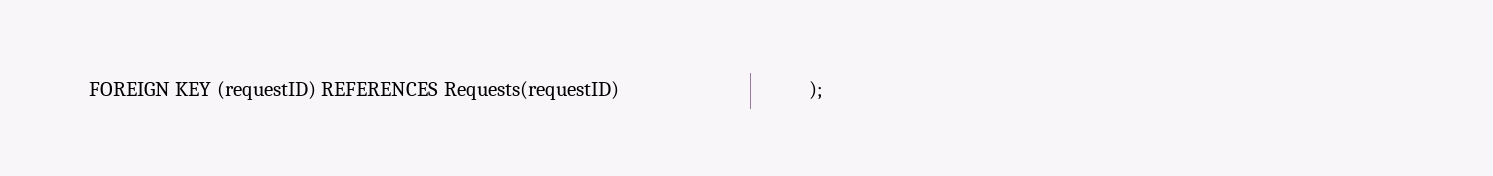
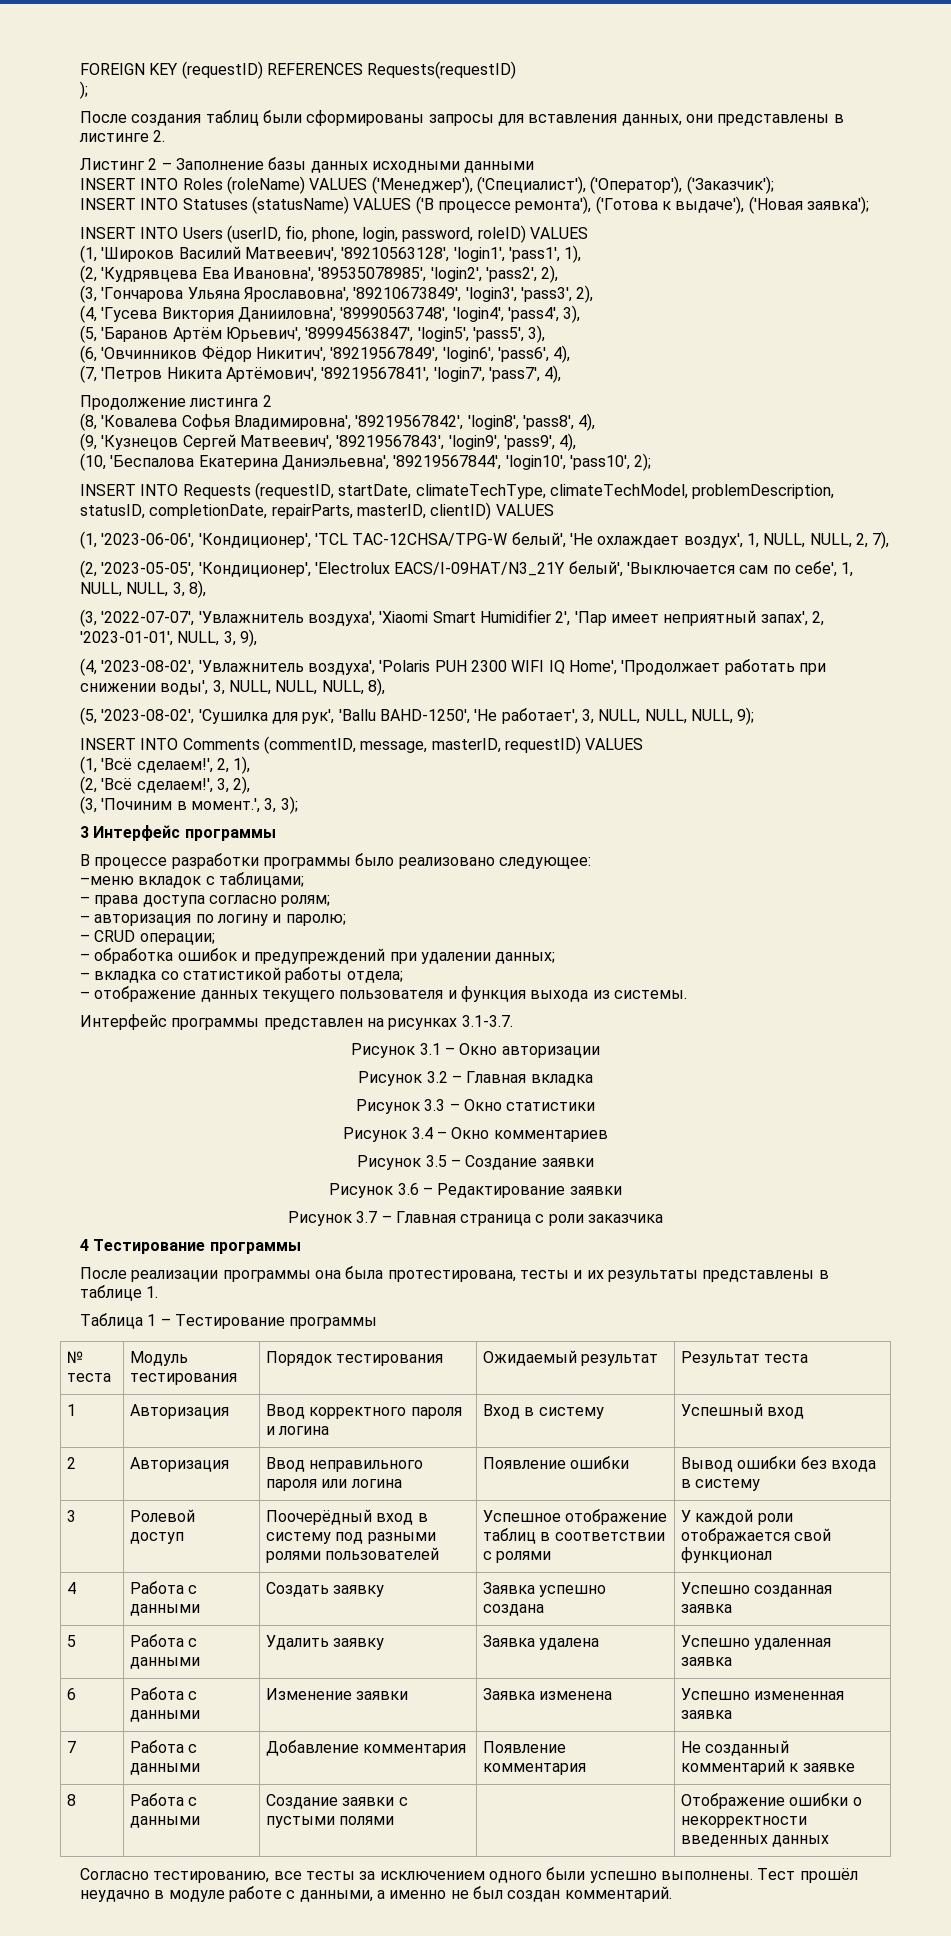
(823, 90) none -> [80,110,844,126] [79,130,166,142] [80,157,535,173] [80,176,774,194] [80,196,869,214] [80,225,588,243] [80,245,582,263] [80,265,559,283] [80,285,594,303] [80,305,581,323] [80,325,546,343] [80,345,571,363] [80,365,562,383] [80,395,272,410] [80,413,596,431] [80,433,577,451] [80,453,652,471] [80,482,835,500] [80,502,554,520] [80,531,890,549] [80,560,854,578] [80,580,207,598] [80,609,824,627] [80,629,258,647] [80,658,826,676] [80,678,386,696] [80,707,755,725] [80,736,644,754] [80,756,251,774] [80,776,251,794] [80,796,298,814] [80,825,276,841] [80,853,592,869] [80,872,305,888] [80,895,331,907] [80,914,346,926] [80,930,215,945] [80,948,556,964] [80,967,403,983] [80,986,687,1002] [80,1014,513,1030] [351,1043,600,1058] [358,1071,593,1086] [355,1099,596,1114] [343,1127,608,1142] [357,1155,594,1170] [329,1183,622,1198] [287,1211,664,1226] [80,1239,301,1254] [80,1266,829,1282] [80,1285,159,1301] [80,1313,378,1329] [67,1351,84,1363] [67,1373,112,1382] [130,1351,189,1366] [130,1373,238,1385] [266,1351,444,1366] [483,1350,659,1366] [681,1351,809,1366] [67,1404,77,1416] [130,1404,230,1419] [266,1404,462,1419] [266,1426,330,1435] [483,1404,604,1419] [681,1403,805,1419] [67,1457,77,1469] [130,1457,230,1472] [266,1457,424,1472] [266,1479,402,1491] [483,1456,630,1469] [681,1456,877,1472] [681,1479,761,1491] [67,1510,77,1522] [130,1509,196,1522] [130,1532,185,1544] [266,1509,428,1525] [266,1532,436,1544] [266,1547,440,1563] [483,1509,668,1525] [483,1528,665,1544] [483,1551,552,1563] [681,1509,793,1525] [681,1528,832,1544] [681,1547,773,1563] [67,1582,77,1594] [130,1581,198,1594] [130,1604,201,1616] [266,1582,385,1597] [483,1582,607,1597] [483,1604,545,1616] [681,1582,833,1597] [681,1604,733,1613] [67,1635,77,1647] [130,1634,198,1647] [130,1657,201,1669] [266,1635,385,1650] [483,1635,600,1650] [681,1635,832,1650] [681,1657,733,1666] [67,1688,77,1700] [130,1687,198,1700] [130,1710,201,1722] [266,1688,409,1700] [483,1688,613,1700] [681,1688,845,1700] [681,1710,733,1719] [67,1741,77,1753] [130,1740,198,1753] [130,1763,201,1775] [266,1740,467,1756] [483,1741,567,1753] [483,1763,587,1775] [681,1740,790,1756] [681,1759,855,1775] [67,1794,77,1806] [130,1793,198,1806] [130,1816,201,1828] [266,1794,408,1809] [266,1816,395,1828] [681,1793,862,1809] [681,1816,808,1828] [681,1835,830,1847] [80,1867,858,1883] [80,1886,672,1902] // После создания таблиц были сформированы запросы для вставления данных, они представлены в листинге 2. // Листинг 2 – Заполнение базы данных исходными данными // INSERT INTO Roles (roleName) VALUES ('Менеджер'), ('Специалист'), ('Оператор'), ('Заказчик'); // INSERT INTO Statuses (statusName) VALUES ('В процессе ремонта'), ('Готова к выдаче'), ('Новая заявка'); // INSERT INTO Users (userID, fio, phone, login, password, roleID) VALUES // (1, 'Широков Василий Матвеевич', '89210563128', 'login1', 'pass1', 1), // (2, 'Кудрявцева Ева Ивановна', '89535078985', 'login2', 'pass2', 2), // (3, 'Гончарова Ульяна Ярославовна', '89210673849', 'login3', 'pass3', 2), // (4, 'Гусева Виктория Данииловна', '89990563748', 'login4', 'pass4', 3), // (5, 'Баранов Артём Юрьевич', '89994563847', 'login5', 'pass5', 3), // (6, 'Овчинников Фёдор Никитич', '89219567849', 'login6', 'pass6', 4), // (7, 'Петров Никита Артёмович', '89219567841', 'login7', 'pass7', 4), // Продолжение листинга 2 // (8, 'Ковалева Софья Владимировна', '89219567842', 'login8', 'pass8', 4), // (9, 'Кузнецов Сергей Матвеевич', '89219567843', 'login9', 'pass9', 4), // (10, 'Беспалова Екатерина Даниэльевна', '89219567844', 'login10', 'pass10', 2); // INSERT INTO Requests (requestID, startDate, climateTechType, climateTechModel, problemDescription, statusID, completionDate, repairParts, masterID, clientID) VALUES // (1, '2023-06-06', 'Кондиционер', 'TCL TAC-12CHSA/TPG-W белый', 'Не охлаждает воздух', 1, NULL, NULL, 2, 7), // (2, '2023-05-05', 'Кондиционер', 'Electrolux EACS/I-09HAT/N3_21Y белый', 'Выключается сам по себе', 1, NULL, NULL, 3, 8), // (3, '2022-07-07', 'Увлажнитель воздуха', 'Xiaomi Smart Humidifier 2', 'Пар имеет неприятный запах', 2, '2023-01-01', NULL, 3, 9), // (4, '2023-08-02', 'Увлажнитель воздуха', 'Polaris PUH 2300 WIFI IQ Home', 'Продолжает работать при снижении воды', 3, NULL, NULL, NULL, 8), // (5, '2023-08-02', 'Сушилка для рук', 'Ballu BAHD-1250', 'Не работает', 3, NULL, NULL, NULL, 9); // INSERT INTO Comments (commentID, message, masterID, requestID) VALUES // (1, 'Всё сделаем!', 2, 1), // (2, 'Всё сделаем!', 3, 2), // (3, 'Починим в момент.', 3, 3); // 3 Интерфейс программы // В процессе разработки программы было реализовано следующее: // –меню вкладок с таблицами; // – права доступа согласно ролям; // – авторизация по логину и паролю; // – CRUD операции; // – обработка ошибок и предупреждений при удалении данных; // – вкладка со статистикой работы отдела; // – отображение данных текущего пользователя и функция выхода из системы. // Интерфейс программы представлен на рисунках 3.1-3.7. // Рисунок 3.1 – Окно авторизации // Рисунок 3.2 – Главная вкладка // Рисунок 3.3 – Окно статистики // Рисунок 3.4 – Окно комментариев // Рисунок 3.5 – Создание заявки // Рисунок 3.6 – Редактирование заявки // Рисунок 3.7 – Главная страница с роли заказчика // 4 Тестирование программы // После реализации программы она была протестирована, тесты и их результаты представлены в таблице 1. // Таблица 1 – Тестирование программы // № теста | Модуль тестирования | Порядок тестирования | Ожидаемый результат | Результат теста // 1 | Авторизация | Ввод корректного пароля и логина | Вход в систему | Успешный вход // 2 | Авторизация | Ввод неправильного пароля или логина | Появление ошибки | Вывод ошибки без входа в систему // 3 | Ролевой доступ | Поочерёдный вход в систему под разными ролями пользователей | Успешное отображение таблиц в соответствии с ролями | У каждой роли отображается свой функционал // 4 | Работа с данными | Создать заявку | Заявка успешно создана | Успешно созданная заявка // 5 | Работа с данными | Удалить заявку | Заявка удалена | Успешно удаленная заявка // 6 | Работа с данными | Изменение заявки | Заявка изменена | Успешно измененная заявка // 7 | Работа с данными | Добавление комментария | Появление комментария | Не созданный комментарий к заявке // 8 | Работа с данными | Создание заявки с пустыми полями | | Отображение ошибки о некорректности введенных данных // Согласно тестированию, все тесты за исключением одного были успешно выполнены. Тест прошёл неудачно в модуле работе с данными, а именно не был создан комментарий.

